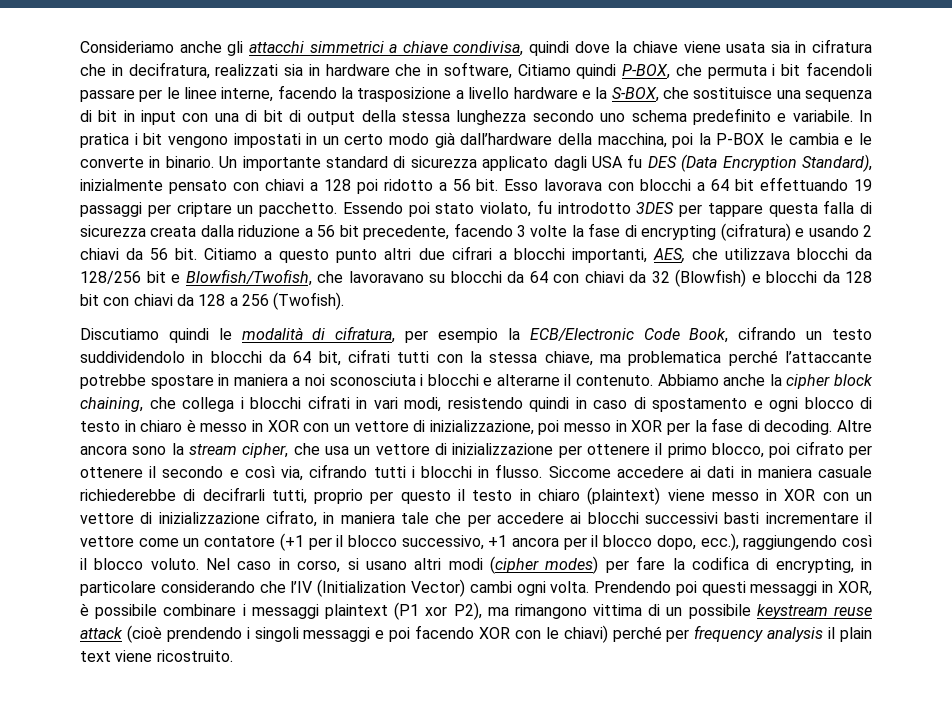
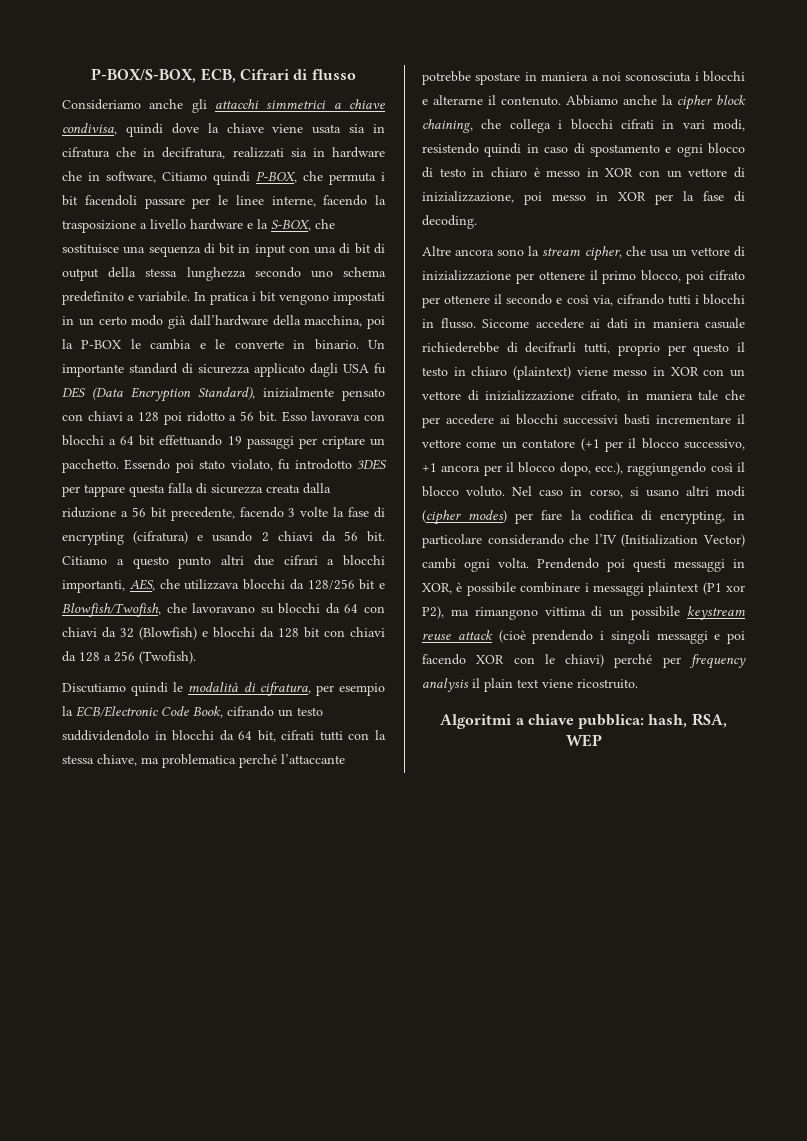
(80, 47) none -> [91,68,356,83] P-BOX/S-BOX, ECB, Cifrari di flusso //
(833, 427) none -> (477, 222) //
(233, 656) none -> [440,713,727,729] [565,734,602,747] // Algoritmi a chiave pubblica: hash, RSA, WEP

